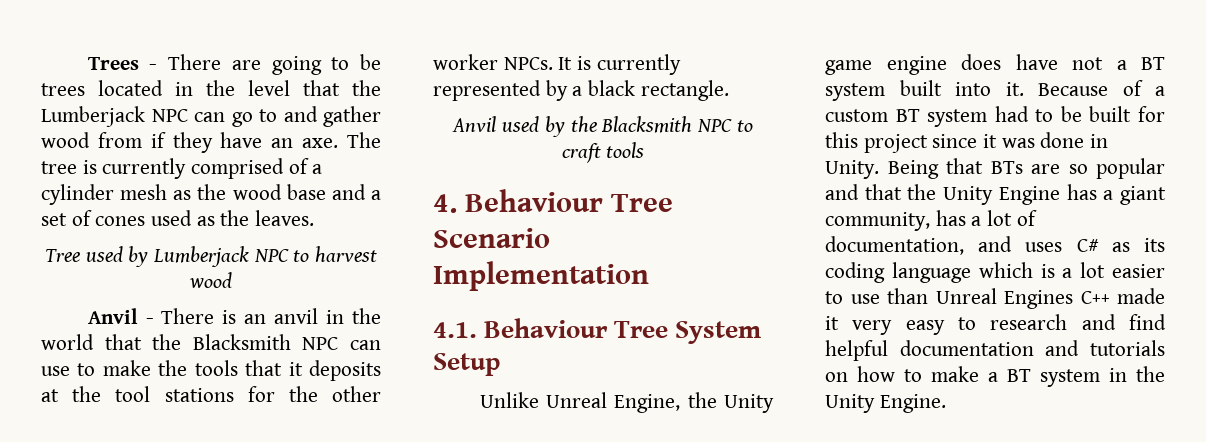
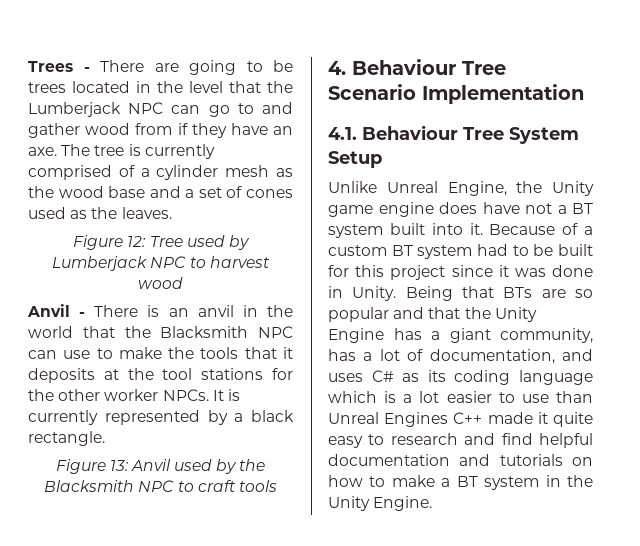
(315, 218) none -> [73,235,147,250] Figure 12:
(729, 90) none -> [55,459,129,474] Figure 13:
[852,320,893,335] very -> [553,412,593,427] quite

